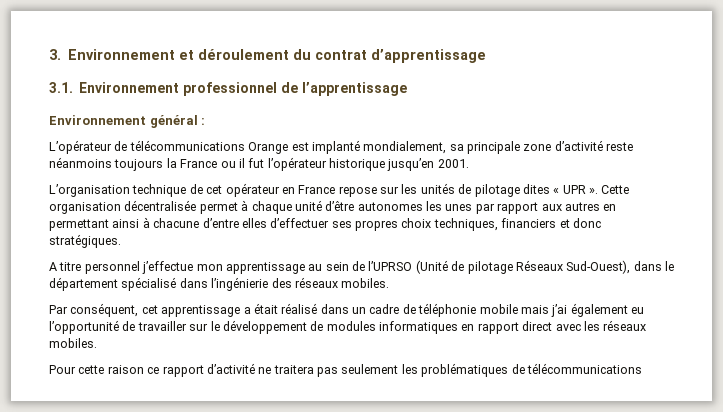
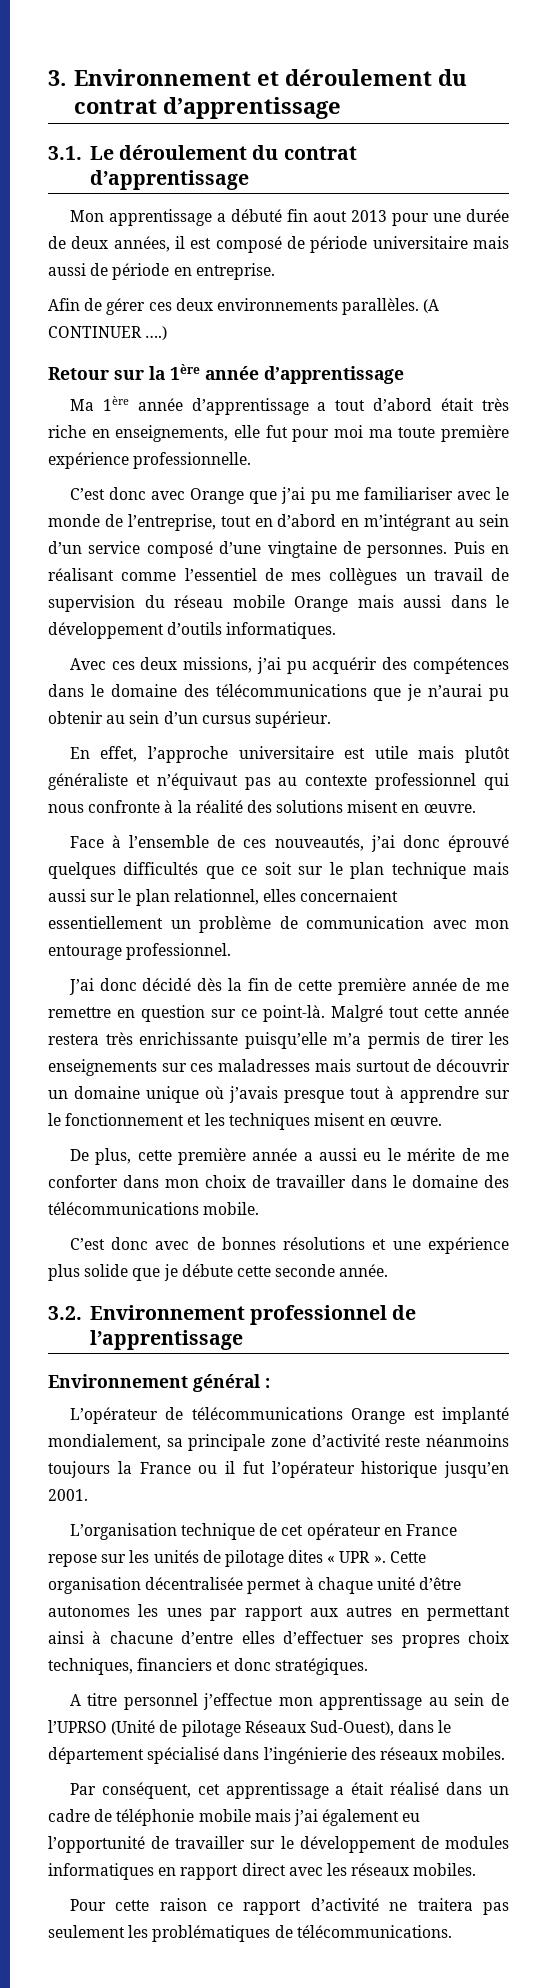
(73, 87) none -> [89,145,357,160] [89,170,249,190] [69,209,509,226] [48,236,509,253] [48,263,275,280] [48,298,440,315] [48,326,168,340] [48,364,404,384] [69,396,510,415] [48,425,509,442] [48,452,252,469] [69,487,509,504] [48,514,510,531] [48,541,509,558] [48,568,509,585] [48,595,509,612] [48,622,337,639] [69,657,510,674] [48,684,509,701] [48,711,331,728] [69,746,510,763] [48,773,509,790] [48,800,476,813] [69,835,510,852] [48,862,510,879] [48,889,399,906] [48,916,509,933] [48,943,232,960] [68,978,510,995] [48,1005,509,1022] [48,1032,509,1049] [48,1059,511,1076] [48,1086,510,1103] [48,1113,443,1130] [69,1148,509,1165] [48,1175,509,1188] [48,1202,260,1215] [69,1237,510,1254] [48,1264,389,1281] [48,1306,82,1320] Le déroulement du contrat d’apprentissage // Mon apprentissage a débuté fin aout 2013 pour une durée de deux années, il est composé de période universitaire mais aussi de période en entreprise. // Afin de gérer ces deux environnements parallèles. (A CONTINUER ….) // Retour sur la 1ère année d’apprentissage // Ma 1ère année d’apprentissage a tout d’abord était très riche en enseignements, elle fut pour moi ma toute première expérience professionnelle. // C’est donc avec Orange que j’ai pu me familiariser avec le monde de l’entreprise, tout en d’abord en m’intégrant au sein d’un service composé d’une vingtaine de personnes. Puis en réalisant comme l’essentiel de mes collègues un travail de supervision du réseau mobile Orange mais aussi dans le développement d’outils informatiques. // Avec ces deux missions, j’ai pu acquérir des compétences dans le domaine des télécommunications que je n’aurai pu obtenir au sein d’un cursus supérieur. // En effet, l’approche universitaire est utile mais plutôt généraliste et n’équivaut pas au contexte professionnel qui nous confronte à la réalité des solutions misent en œuvre. // Face à l’ensemble de ces nouveautés, j’ai donc éprouvé quelques difficultés que ce soit sur le plan technique mais aussi sur le plan relationnel, elles concernaient essentiellement un problème de communication avec mon entourage professionnel. // J’ai donc décidé dès la fin de cette première année de me remettre en question sur ce point-là. Malgré tout cette année restera très enrichissante puisqu’elle m’a permis de tirer les enseignements sur ces maladresses mais surtout de découvrir un domaine unique où j’avais presque tout à apprendre sur le fonctionnement et les techniques misent en œuvre. // De plus, cette première année a aussi eu le mérite de me conforter dans mon choix de travailler dans le domaine des télécommunications mobile. // C’est donc avec de bonnes résolutions et une expérience plus solide que je débute cette seconde année. // 3.2.
[526,363,642,374] télécommunications -> [296,1925,452,1938] télécommunications.

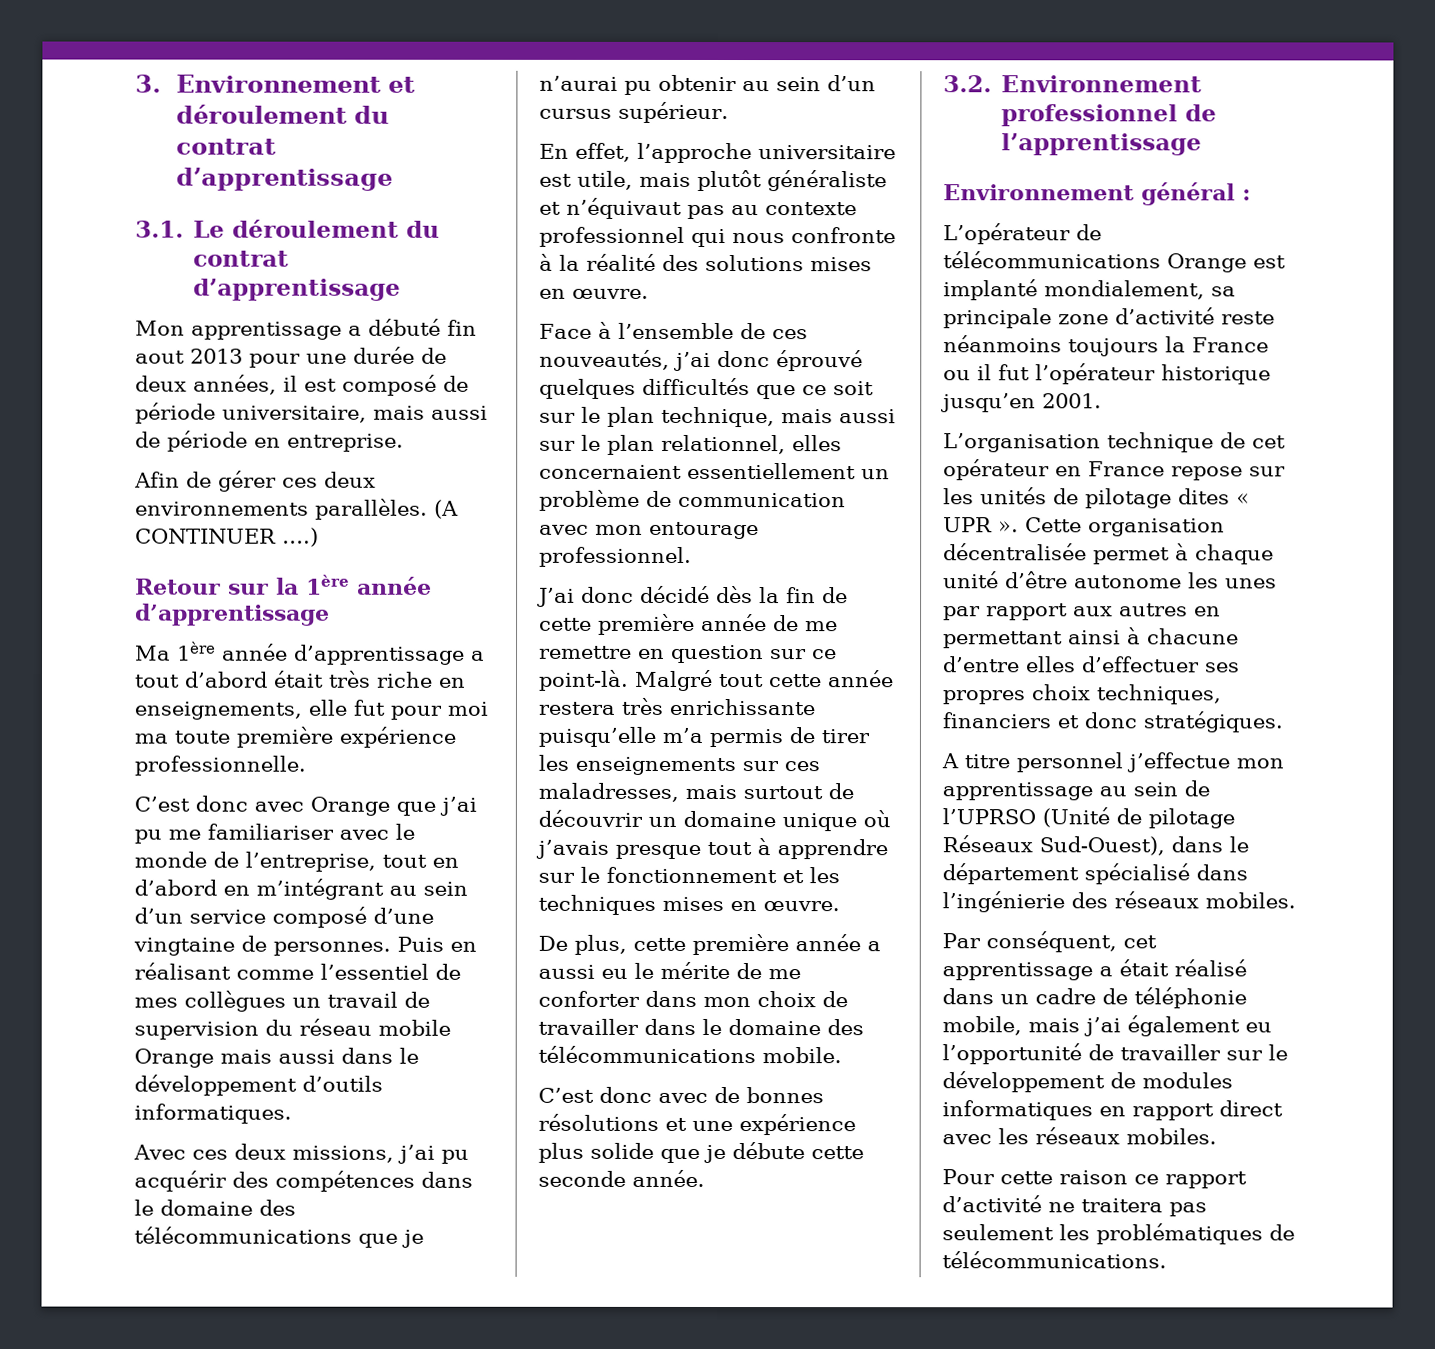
[372,236,468,249] universitaire -> [222,405,367,423] universitaire,
[374,746,408,759] utile -> [577,170,633,190] utile,
[347,800,399,813] misent -> [810,257,872,272] mises
[391,862,466,879] technique -> [661,406,775,428] technique,
[218,1059,311,1072] maladresses -> [538,782,679,802] maladresses,
[313,1113,365,1126] misent -> [662,896,724,912] mises
[48,1606,130,1617] autonomes -> [1074,575,1182,589] autonome
[198,1809,251,1822] mobile -> [942,1016,1022,1036] mobile,

